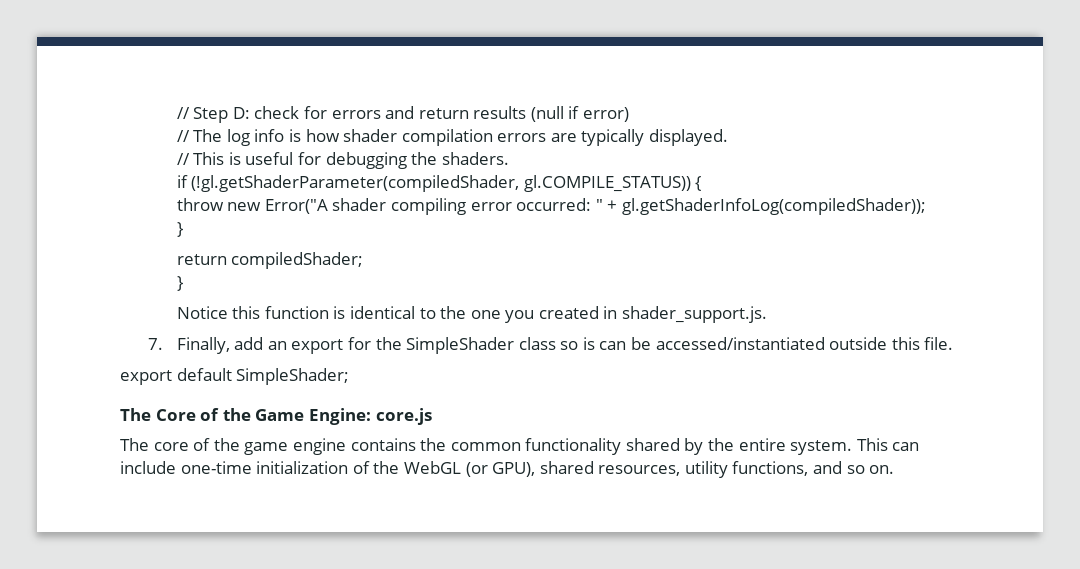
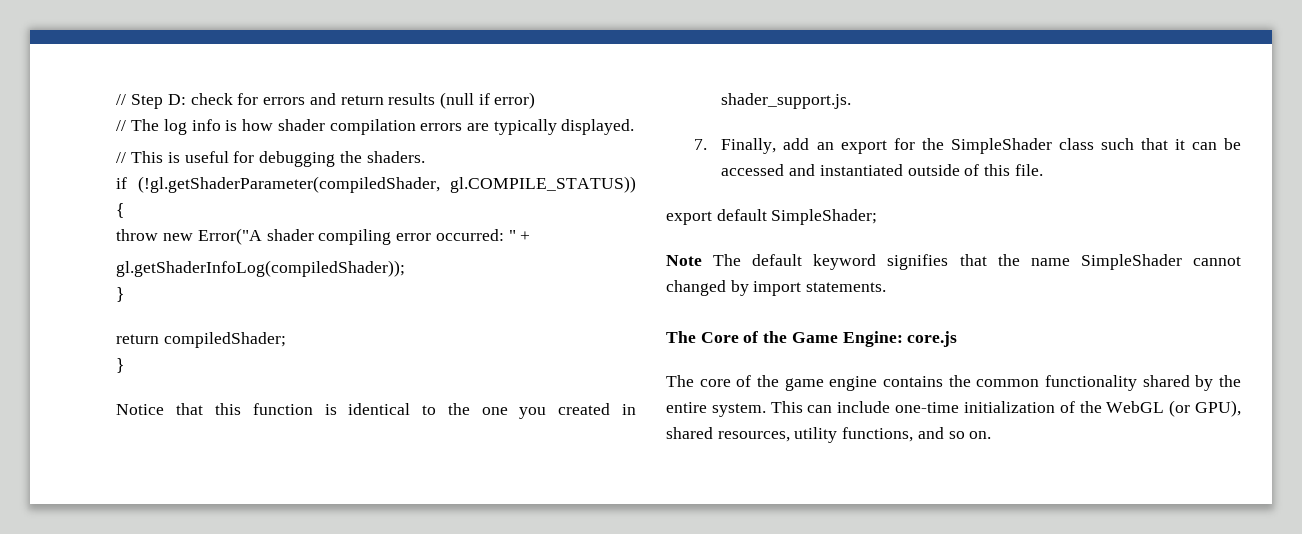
(618, 205) none -> (531, 236) //
(228, 312) none -> [176,403,204,415] that
[560,337,888,350] so is can be accessed/instantiated outside -> [1100,138,1241,150] [721,164,980,176] such that it can be accessed and instantiated outside of
(350, 376) none -> [666,254,1241,270] [666,280,887,296] // Note The default keyword signifies that the name SimpleShader cannot changed by import statements.

